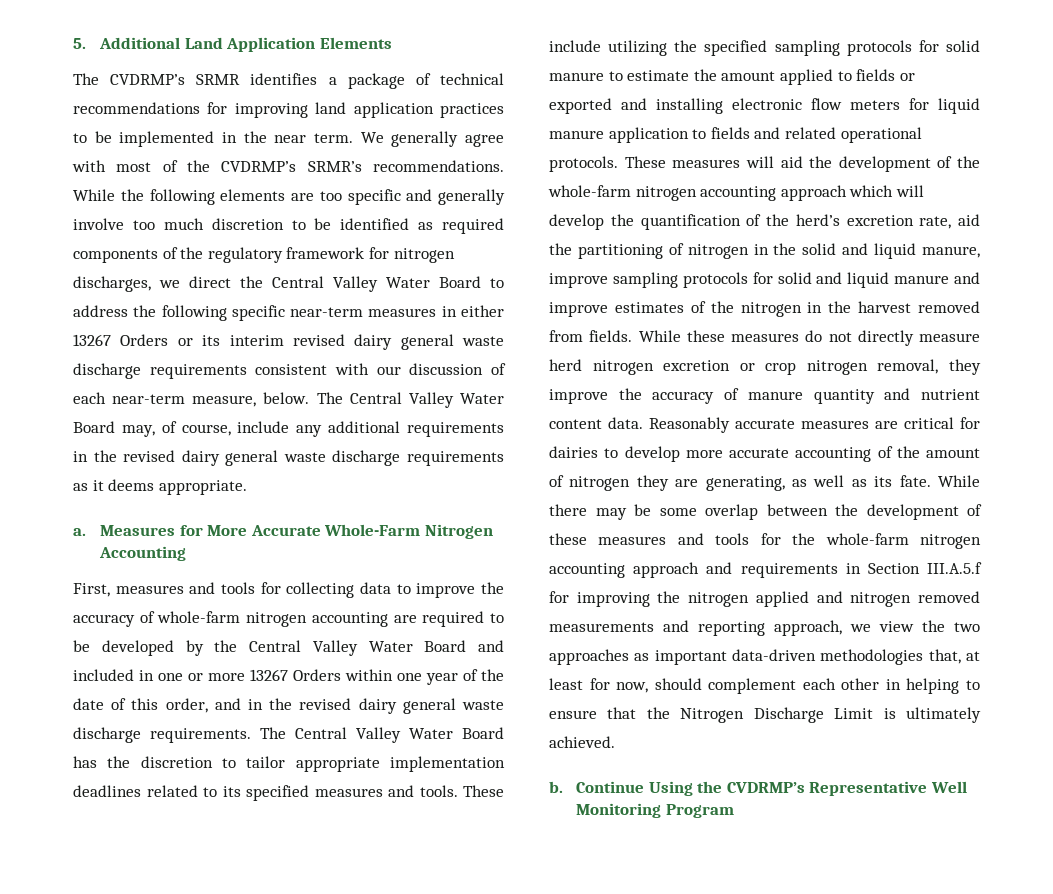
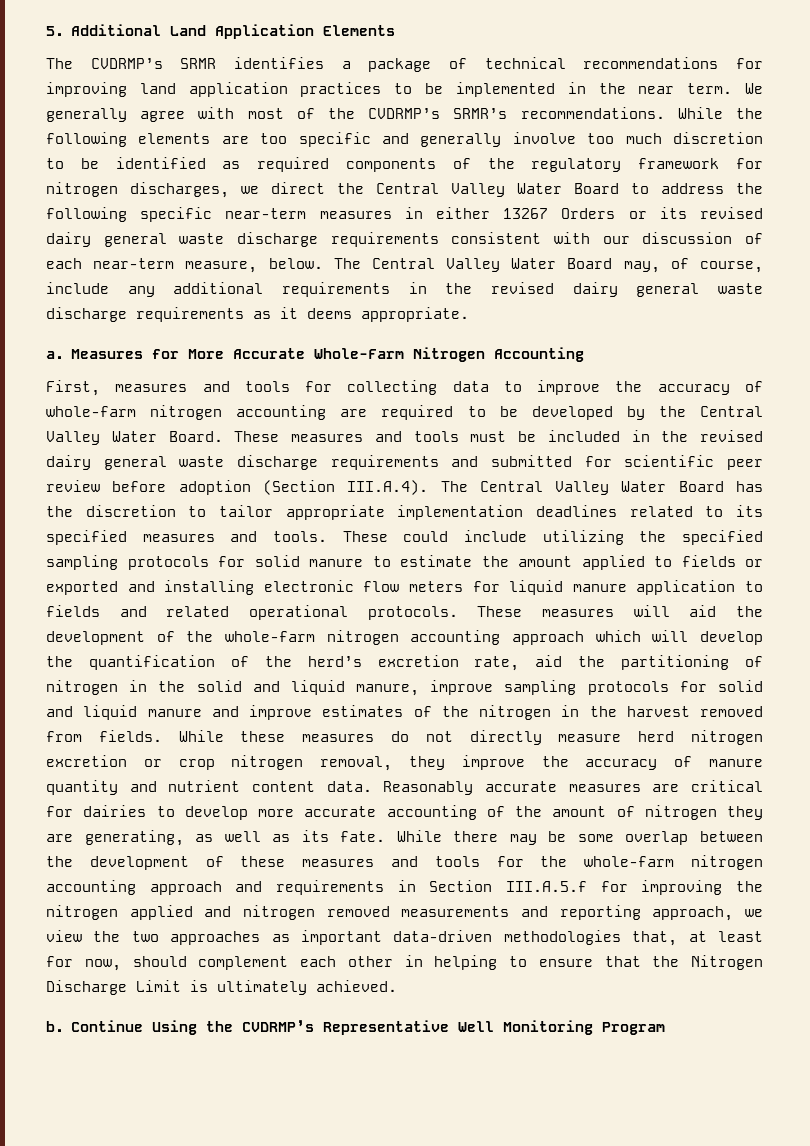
[229,335,284,346] interim -> (687, 213) none
[424,640,504,652] [73,669,504,685] [73,698,504,714] [73,727,251,743] Board and included in one or more 13267 Orders within one year of the date of this order, and in the revised dairy general waste discharge requirements. -> [168,430,763,442] [46,455,763,470] [46,480,429,495] Board. These measures and tools must be included in the revised dairy general waste discharge requirements and submitted for scientific peer review before adoption (Section III.A.4).
(504, 791) none -> [403,531,449,542] could

